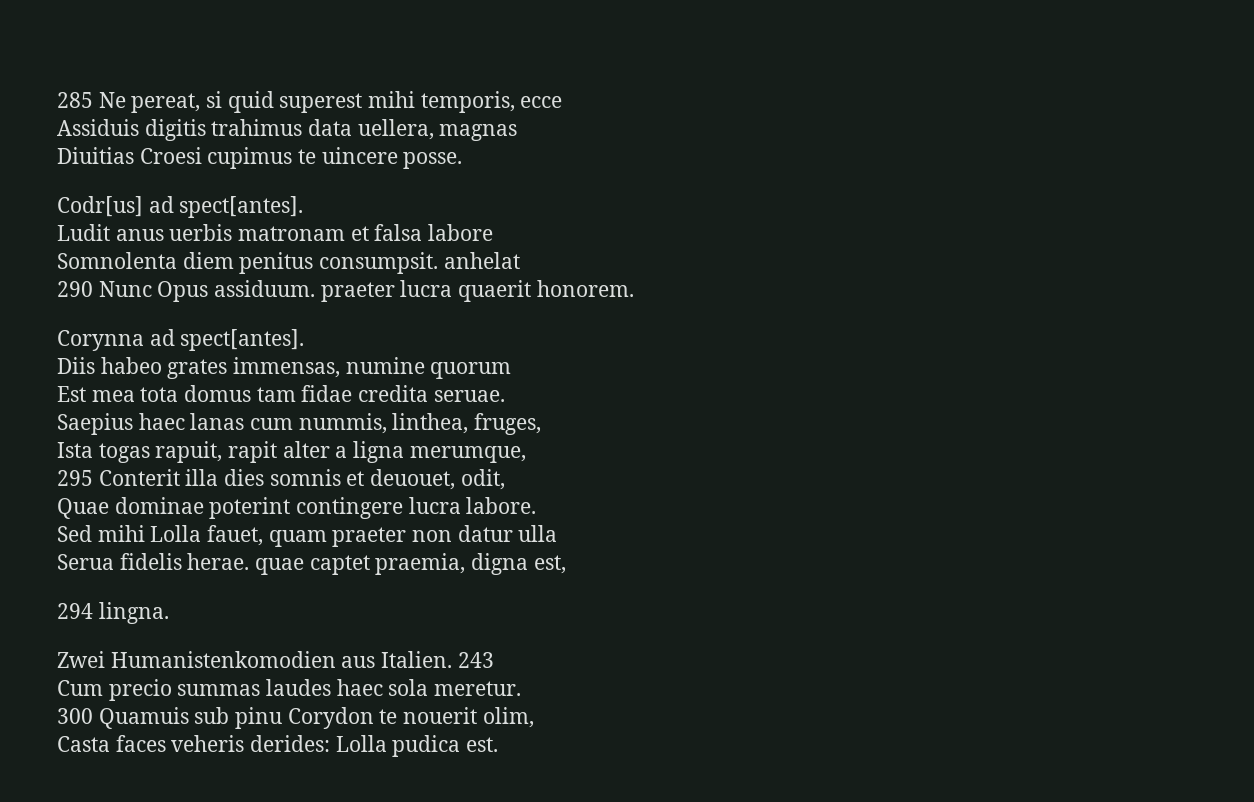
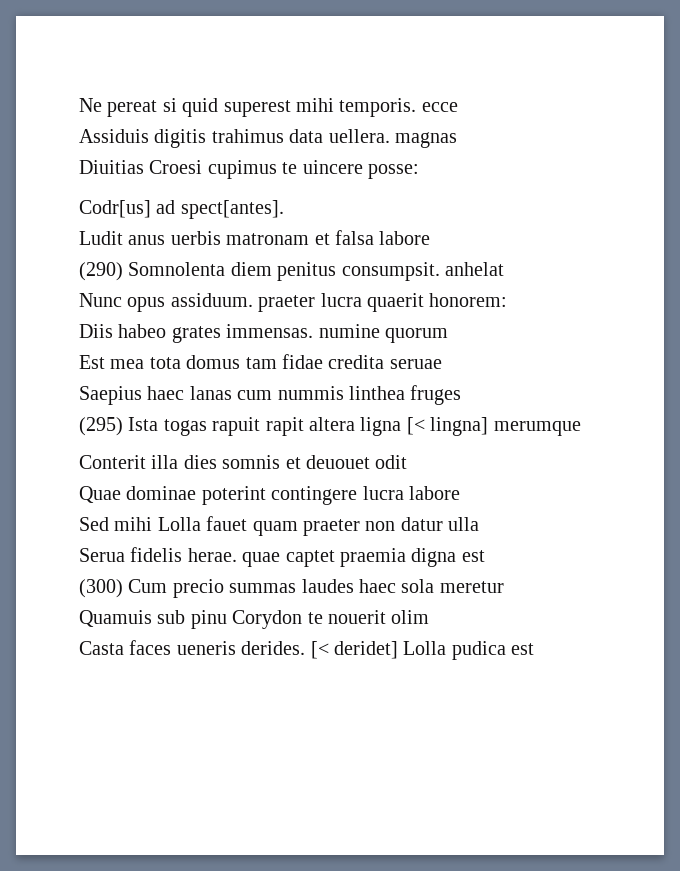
[57,92,201,113] 285 Ne pereat, -> [79,98,158,117] Ne pereat
[420,91,515,113] temporis, -> [339,98,417,117] temporis.
[357,119,434,140] uellera, -> [328,129,390,143] uellera.
[403,152,463,169] posse. -> [368,164,419,179] posse:
(494, 232) none -> [79,262,123,281] (290)
[57,281,209,302] 290 Nunc Opus -> [79,293,166,312] Nunc opus
[536,280,634,297] [57,329,305,351] honorem. // Corynna ad spect[antes]. -> [429,293,508,307] honorem:
[233,357,341,378] immensas, -> [226,324,314,338] immensas.
[433,390,505,402] seruae. -> [389,359,442,369] seruae
[298,413,542,435] [57,441,526,463] [57,470,93,486] nummis, linthea, fruges, // Ista togas rapuit, rapit alter a ligna merumque, // 295 -> [277,385,462,405] [79,417,581,436] nummis linthea fruges // (295) Ista togas rapuit rapit altera ligna [< lingna] merumque //
[370,469,505,490] deuouet, odit, -> [306,455,408,469] deuouet odit
[466,497,537,514] labore. -> [409,486,460,500] labore
[207,525,264,546] fauet, -> [206,516,248,531] fauet
[375,553,566,575] [57,602,169,624] [57,651,494,668] praemia, digna est, // 294 lingna. // Zwei Humanistenkomodien aus Italien. 243 // -> [340,548,485,567] [79,579,123,598] praemia digna est // (300)
[434,681,522,696] [57,708,93,724] meretur. // 300 -> [439,581,504,593] meretur //
[482,707,534,728] olim, -> [391,610,430,624] olim
[171,735,331,752] veheris derides: -> [176,641,398,659] ueneris derides. [< deridet]
[466,737,499,752] est. -> [511,643,535,655] est

